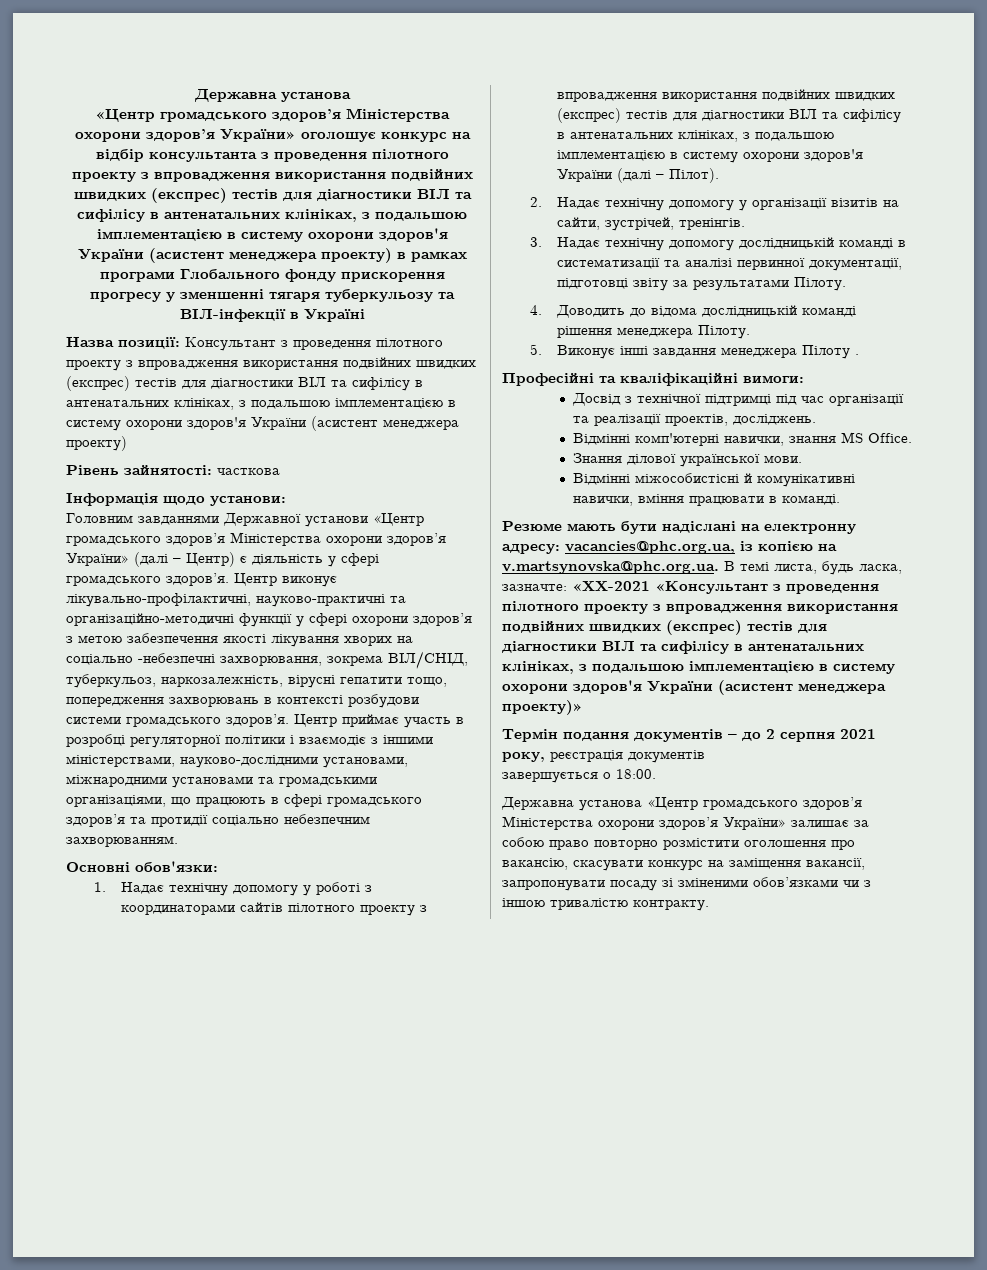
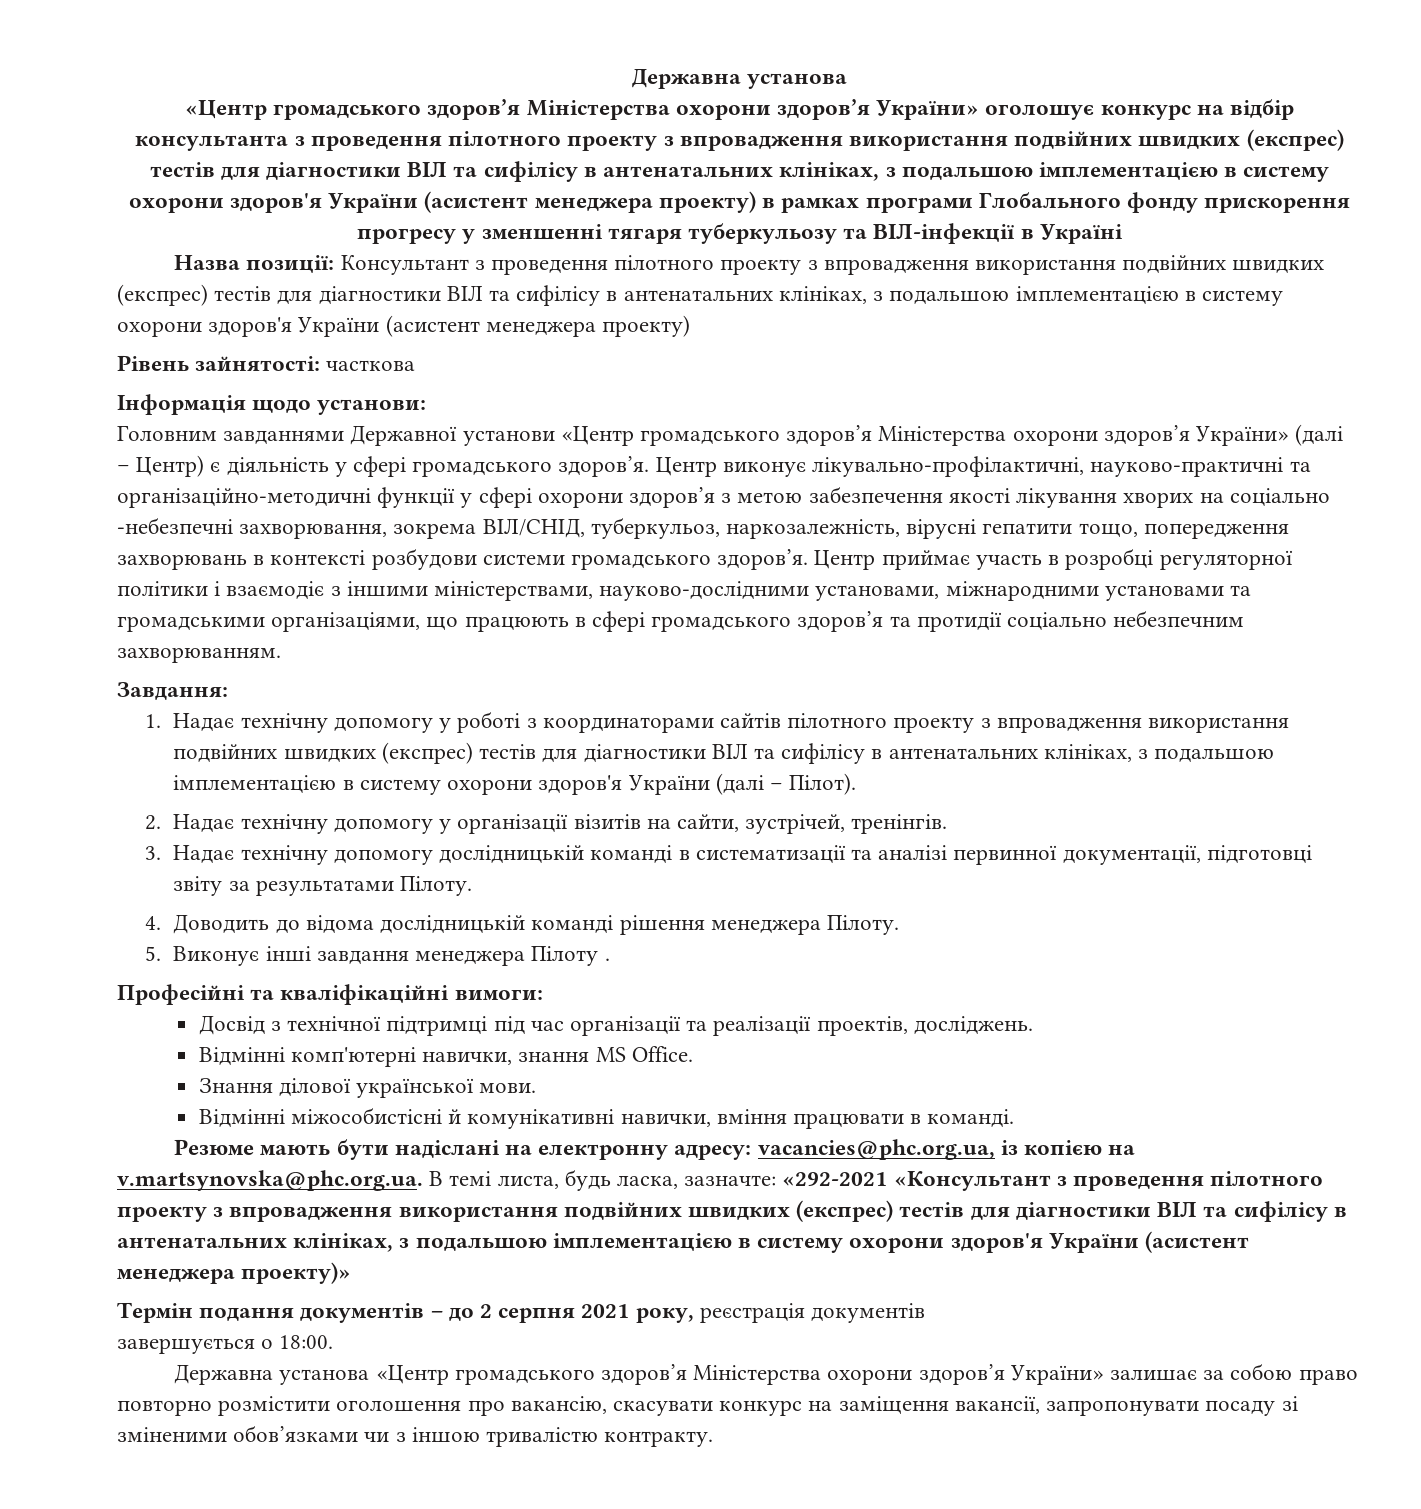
[66,861,218,872] Основні обов'язки: -> [117,682,228,701] Завдання:
[572,581,650,591] «ХХ-2021 -> [782,1172,888,1186] «292-2021

